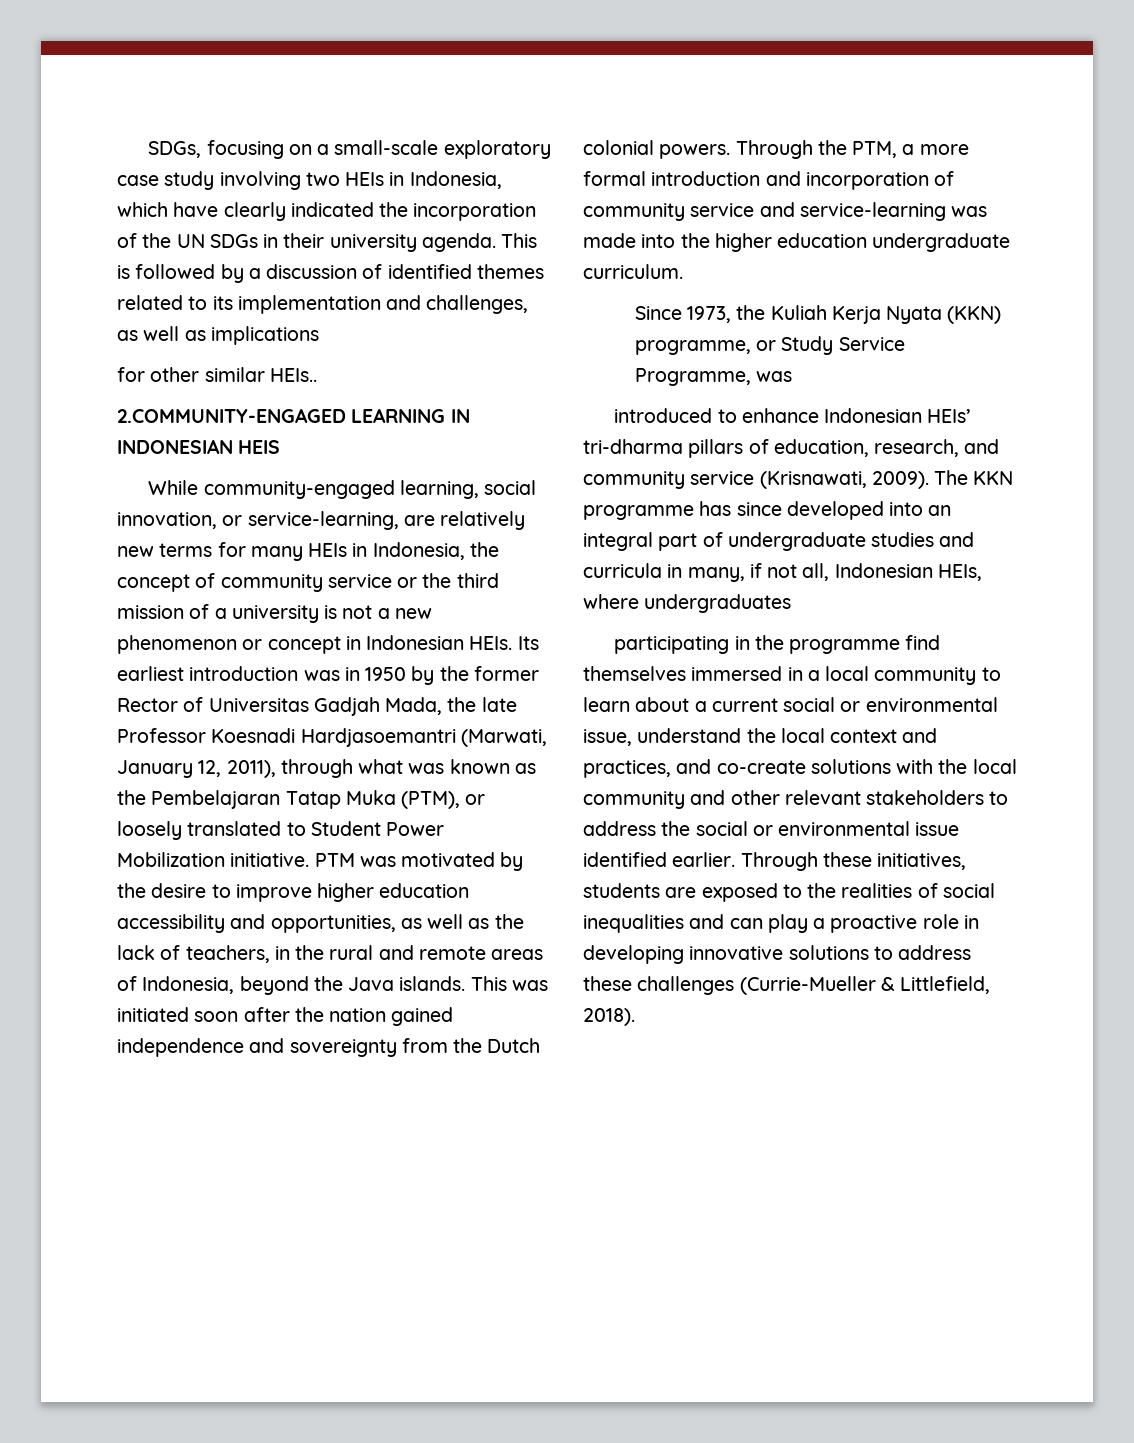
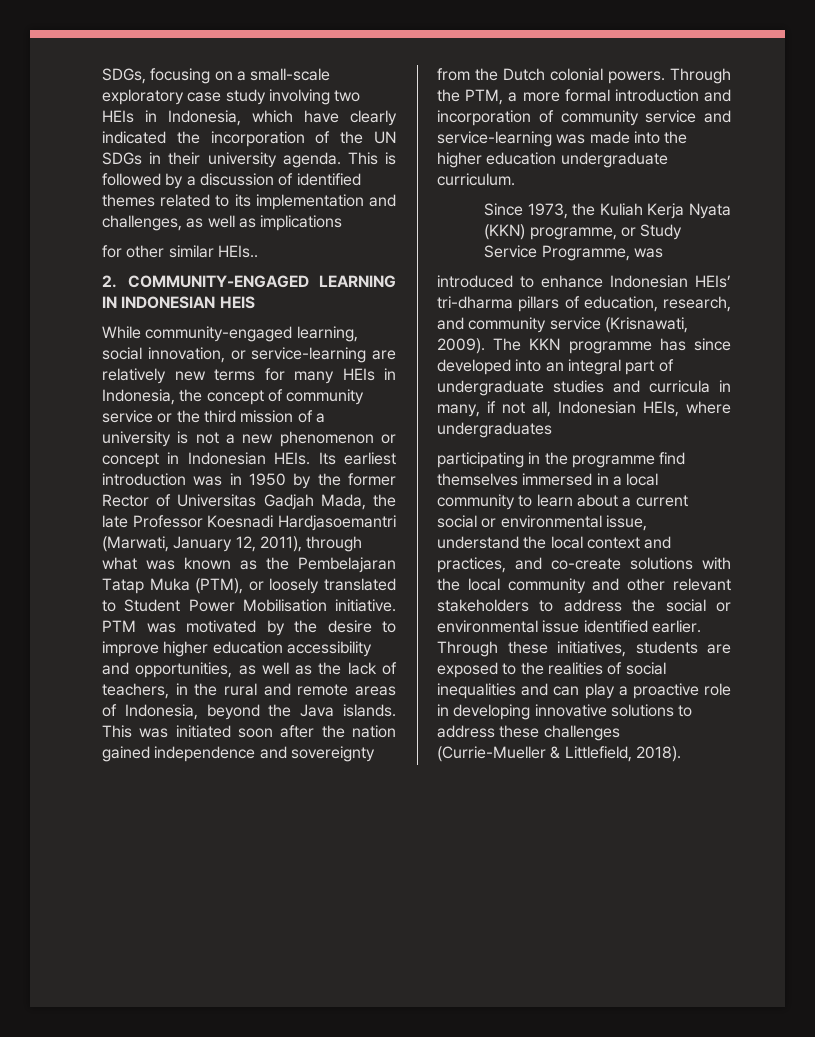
[117,408,346,423] 2.COMMUNITY-ENGAGED -> [102,275,309,288] 2. COMMUNITY-ENGAGED
[247,511,399,530] service-learning, -> [251,347,367,363] service-learning
[117,852,225,867] Mobilization -> [242,599,327,612] Mobilisation

